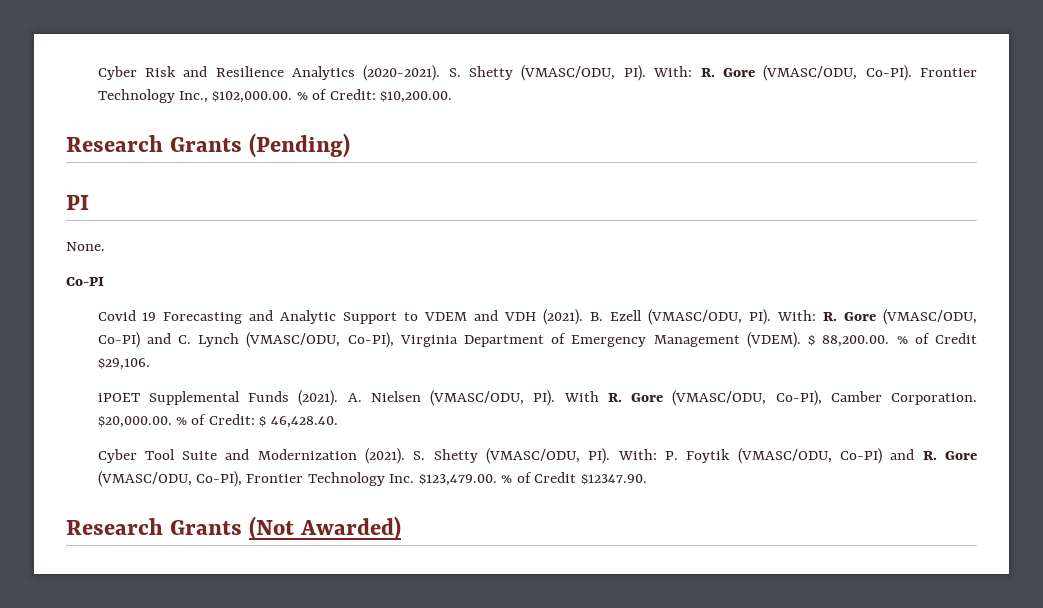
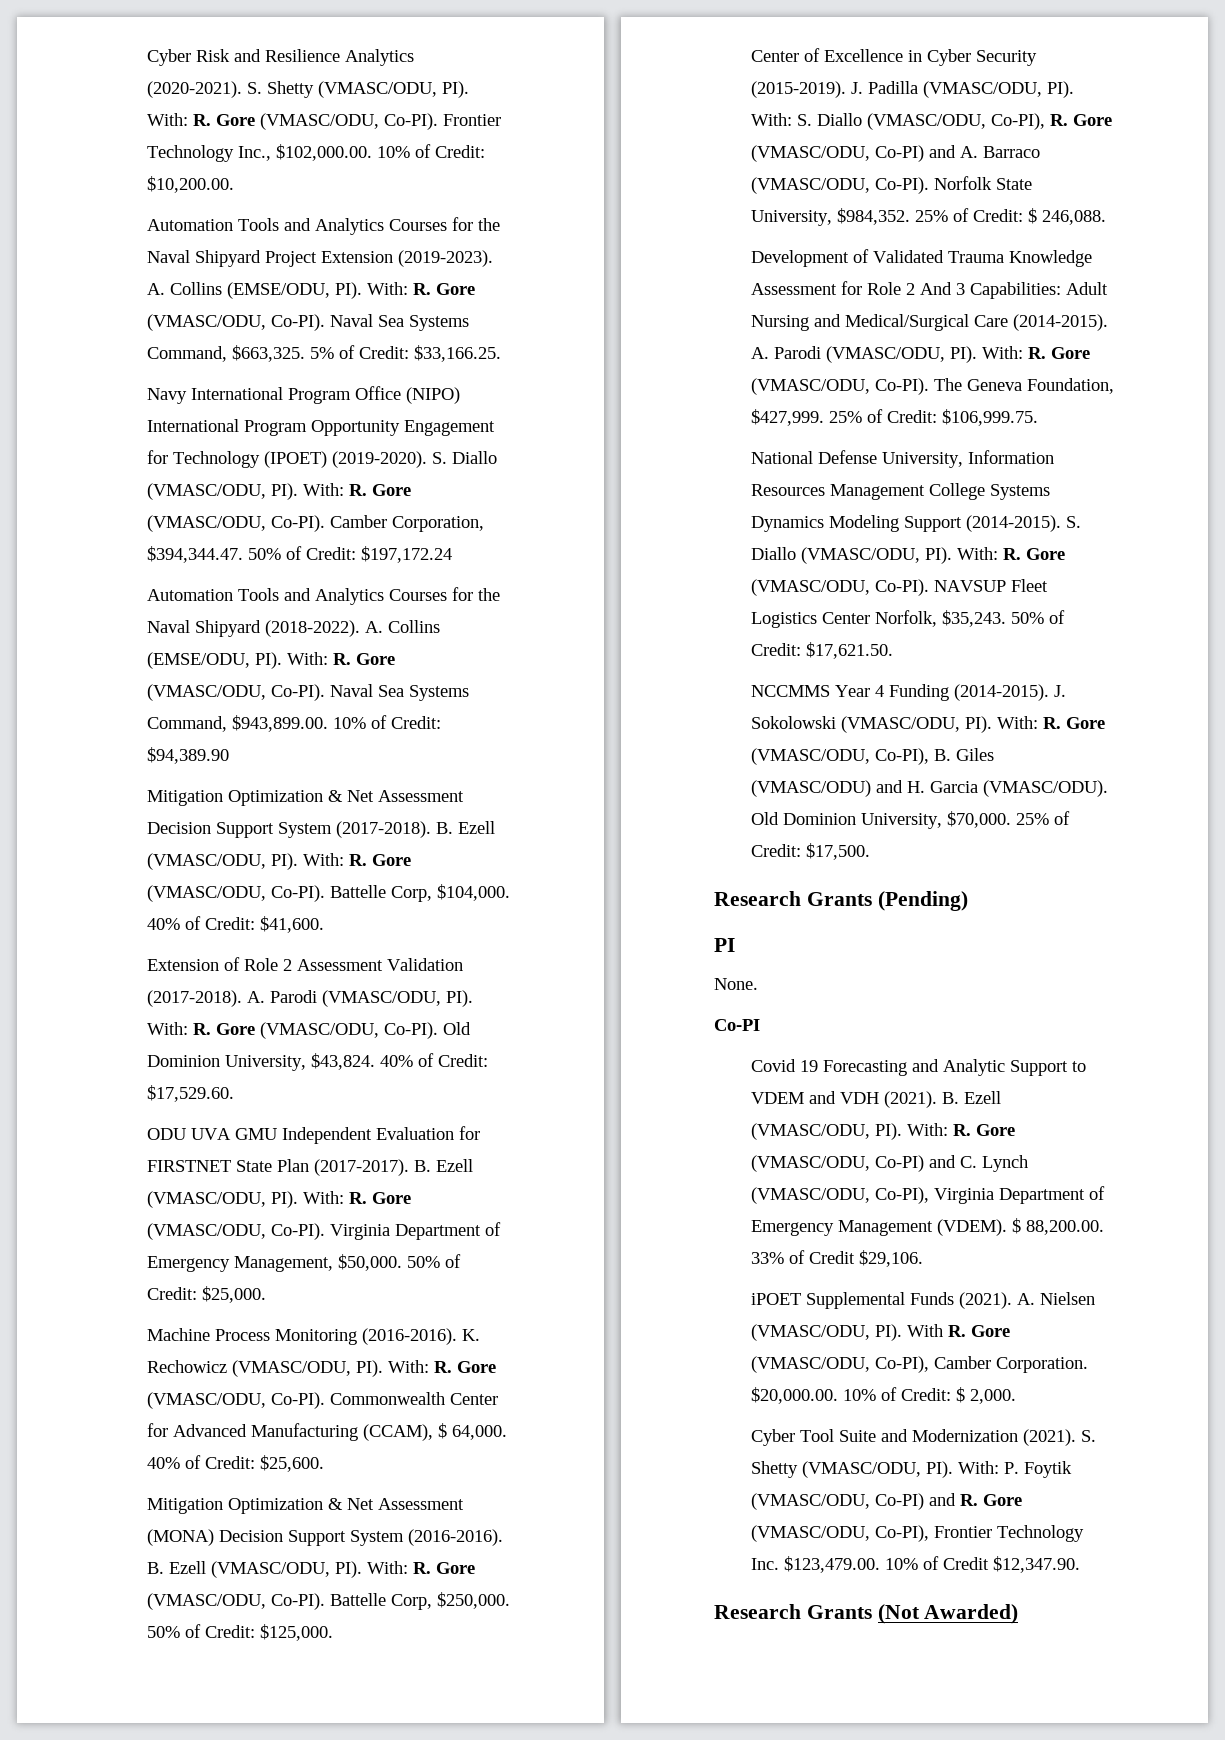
[296,92,308,100] % -> [376,146,410,158] 10%
(453, 97) none -> [146,217,500,235] [146,250,493,267] [146,282,475,299] [146,314,469,331] [146,345,501,362] [146,386,460,404] [146,419,495,436] [146,450,497,468] [146,483,411,500] [146,515,484,532] [146,546,452,563] [146,587,500,605] [146,620,440,637] [146,652,395,669] [146,684,469,701] [146,715,441,732] [146,747,229,764] [146,790,464,806] [146,821,495,838] [146,853,411,870] [146,884,510,902] [146,916,324,933] [146,957,463,971] [146,990,473,1007] [146,1022,471,1039] [146,1053,488,1071] [146,1085,234,1102] [146,1126,480,1144] [146,1159,473,1176] [146,1191,411,1208] [146,1222,501,1240] [146,1254,461,1272] [146,1286,266,1303] [146,1328,480,1345] [146,1360,496,1377] [146,1392,498,1409] [146,1423,507,1441] [146,1455,324,1472] [146,1498,464,1514] [146,1529,503,1546] [146,1561,475,1578] [146,1592,510,1610] [146,1624,333,1641] [750,48,1037,66] [750,81,1074,98] [750,113,1112,130] [750,145,1040,162] [750,176,1032,194] [750,208,1106,226] [750,249,1092,267] [750,281,1108,299] [750,314,1108,331] [750,346,1090,363] [750,378,1114,395] [750,409,1038,426] [750,450,1054,468] [750,483,1050,500] [750,515,1081,532] [750,547,1065,564] [750,579,1048,596] [750,610,1065,628] [750,642,893,659] [750,684,1066,701] [750,716,1105,733] [750,748,994,765] [750,780,1108,797] [750,811,1070,829] [750,843,870,860] // Automation Tools and Analytics Courses for the Naval Shipyard Project Extension (2019-2023). A. Collins (EMSE/ODU, PI). With: R. Gore (VMASC/ODU, Co-PI). Naval Sea Systems Command, $663,325. 5% of Credit: $33,166.25. // Navy International Program Office (NIPO) International Program Opportunity Engagement for Technology (IPOET) (2019-2020). S. Diallo (VMASC/ODU, PI). With: R. Gore (VMASC/ODU, Co-PI). Camber Corporation, $394,344.47. 50% of Credit: $197,172.24 // Automation Tools and Analytics Courses for the Naval Shipyard (2018-2022). A. Collins (EMSE/ODU, PI). With: R. Gore (VMASC/ODU, Co-PI). Naval Sea Systems Command, $943,899.00. 10% of Credit: $94,389.90 // Mitigation Optimization & Net Assessment Decision Support System (2017-2018). B. Ezell (VMASC/ODU, PI). With: R. Gore (VMASC/ODU, Co-PI). Battelle Corp, $104,000. 40% of Credit: $41,600. // Extension of Role 2 Assessment Validation (2017-2018). A. Parodi (VMASC/ODU, PI). With: R. Gore (VMASC/ODU, Co-PI). Old Dominion University, $43,824. 40% of Credit: $17,529.60. // ODU UVA GMU Independent Evaluation for FIRSTNET State Plan (2017-2017). B. Ezell (VMASC/ODU, PI). With: R. Gore (VMASC/ODU, Co-PI). Virginia Department of Emergency Management, $50,000. 50% of Credit: $25,000. // Machine Process Monitoring (2016-2016). K. Rechowicz (VMASC/ODU, PI). With: R. Gore (VMASC/ODU, Co-PI). Commonwealth Center for Advanced Manufacturing (CCAM), $ 64,000. 40% of Credit: $25,600. // Mitigation Optimization & Net Assessment (MONA) Decision Support System (2016-2016). B. Ezell (VMASC/ODU, PI). With: R. Gore (VMASC/ODU, Co-PI). Battelle Corp, $250,000. 50% of Credit: $125,000. // Center of Excellence in Cyber Security (2015-2019). J. Padilla (VMASC/ODU, PI). With: S. Diallo (VMASC/ODU, Co-PI), R. Gore (VMASC/ODU, Co-PI) and A. Barraco (VMASC/ODU, Co-PI). Norfolk State University, $984,352. 25% of Credit: $ 246,088. // Development of Validated Trauma Knowledge Assessment for Role 2 And 3 Capabilities: Adult Nursing and Medical/Surgical Care (2014-2015). A. Parodi (VMASC/ODU, PI). With: R. Gore (VMASC/ODU, Co-PI). The Geneva Foundation, $427,999. 25% of Credit: $106,999.75. // National Defense University, Information Resources Management College Systems Dynamics Modeling Support (2014-2015). S. Diallo (VMASC/ODU, PI). With: R. Gore (VMASC/ODU, Co-PI). NAVSUP Fleet Logistics Center Norfolk, $35,243. 50% of Credit: $17,621.50. // NCCMMS Year 4 Funding (2014-2015). J. Sokolowski (VMASC/ODU, PI). With: R. Gore (VMASC/ODU, Co-PI), B. Giles (VMASC/ODU) and H. Garcia (VMASC/ODU). Old Dominion University, $70,000. 25% of Credit: $17,500.
[896,336,908,344] % -> [750,1252,784,1264] 33%
[175,414,338,428] % of Credit: $ 46,428.40. -> [842,1387,1016,1404] 10% of Credit: $ 2,000.
[501,472,647,485] % of Credit $12347.90. -> [884,1556,1080,1573] 10% of Credit $12,347.90.

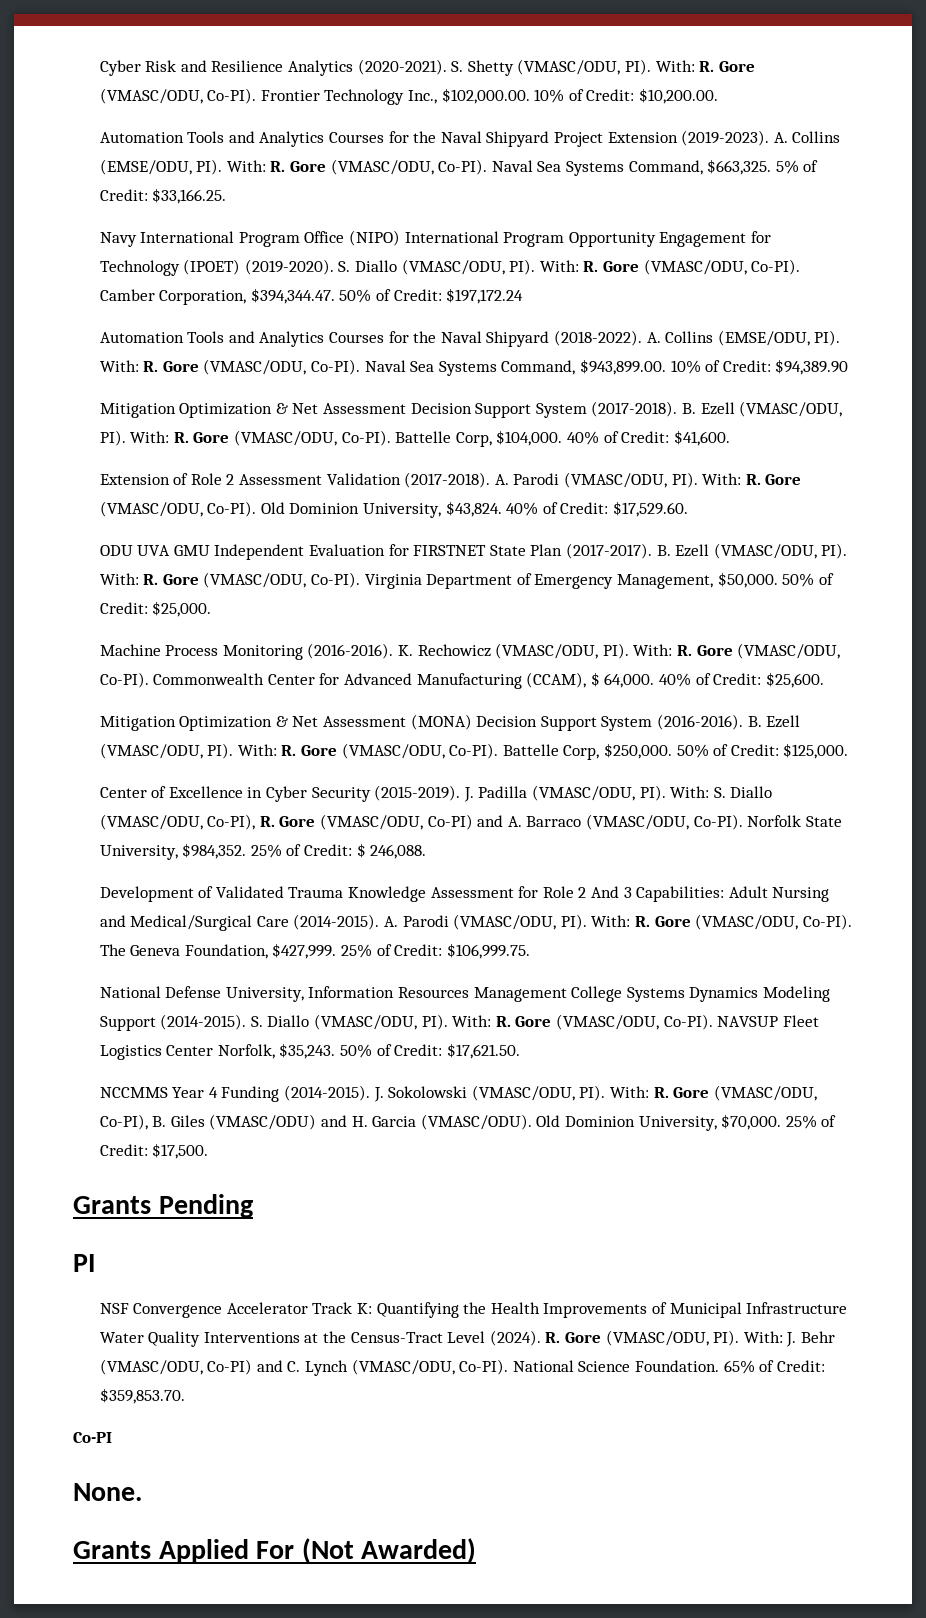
[714,891,968,911] [714,938,735,952] [714,978,758,990] [714,1019,760,1031] [750,1059,1086,1076] [750,1091,1001,1108] [750,1123,1015,1140] Research Grants (Pending) // PI // None. // Co-PI // Covid 19 Forecasting and Analytic Support to VDEM and VDH (2021). B. Ezell (VMASC/ODU, PI). With: R. Gore -> [73,1194,253,1218] [73,1254,95,1272] [99,1302,848,1318] [99,1330,835,1347] Grants Pending // PI // NSF Convergence Accelerator Track K: Quantifying the Health Improvements of Municipal Infrastructure Water Quality Interventions at the Census-Tract Level (2024). R. Gore (VMASC/ODU, PI). With: J. Behr
[874,1186,1105,1204] [750,1218,1104,1236] [750,1250,923,1267] [750,1292,1095,1309] [750,1324,1010,1341] [750,1356,1088,1373] [750,1387,1016,1404] [750,1429,1096,1446] [750,1461,1072,1478] [750,1493,1022,1510] [750,1525,1084,1542] [750,1556,1080,1573] [714,1604,872,1619] Co-PI), Virginia Department of Emergency Management (VDEM). $ 88,200.00. 33% of Credit $29,106. // iPOET Supplemental Funds (2021). A. Nielsen (VMASC/ODU, PI). With R. Gore (VMASC/ODU, Co-PI), Camber Corporation. $20,000.00. 10% of Credit: $ 2,000. // Cyber Tool Suite and Modernization (2021). S. Shetty (VMASC/ODU, PI). With: P. Foytik (VMASC/ODU, Co-PI) and R. Gore (VMASC/ODU, Co-PI), Frontier Technology Inc. $123,479.00. 10% of Credit $12,347.90. // Research Grants -> [459,1359,825,1375] [99,1388,185,1404] [73,1432,112,1443] [73,1483,142,1501] [73,1539,295,1563] Co-PI). National Science Foundation. 65% of Credit: $359,853.70. // Co-PI // None. // Grants Applied For

